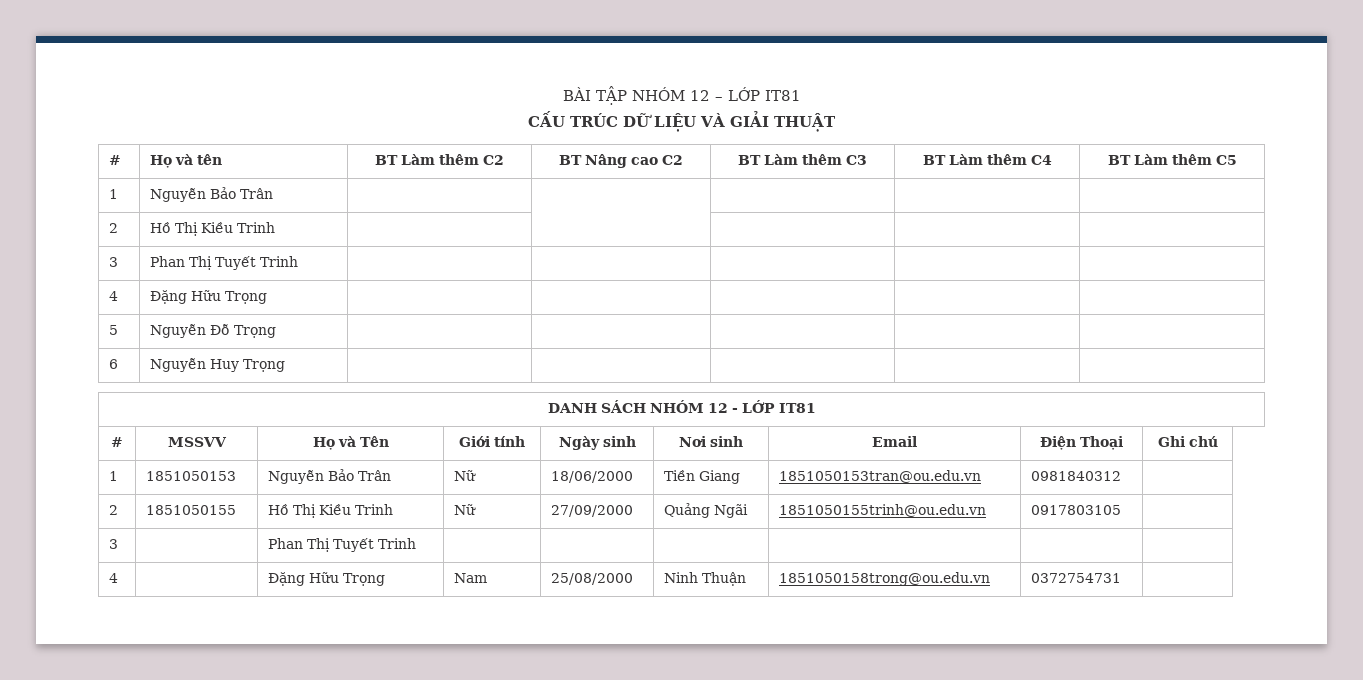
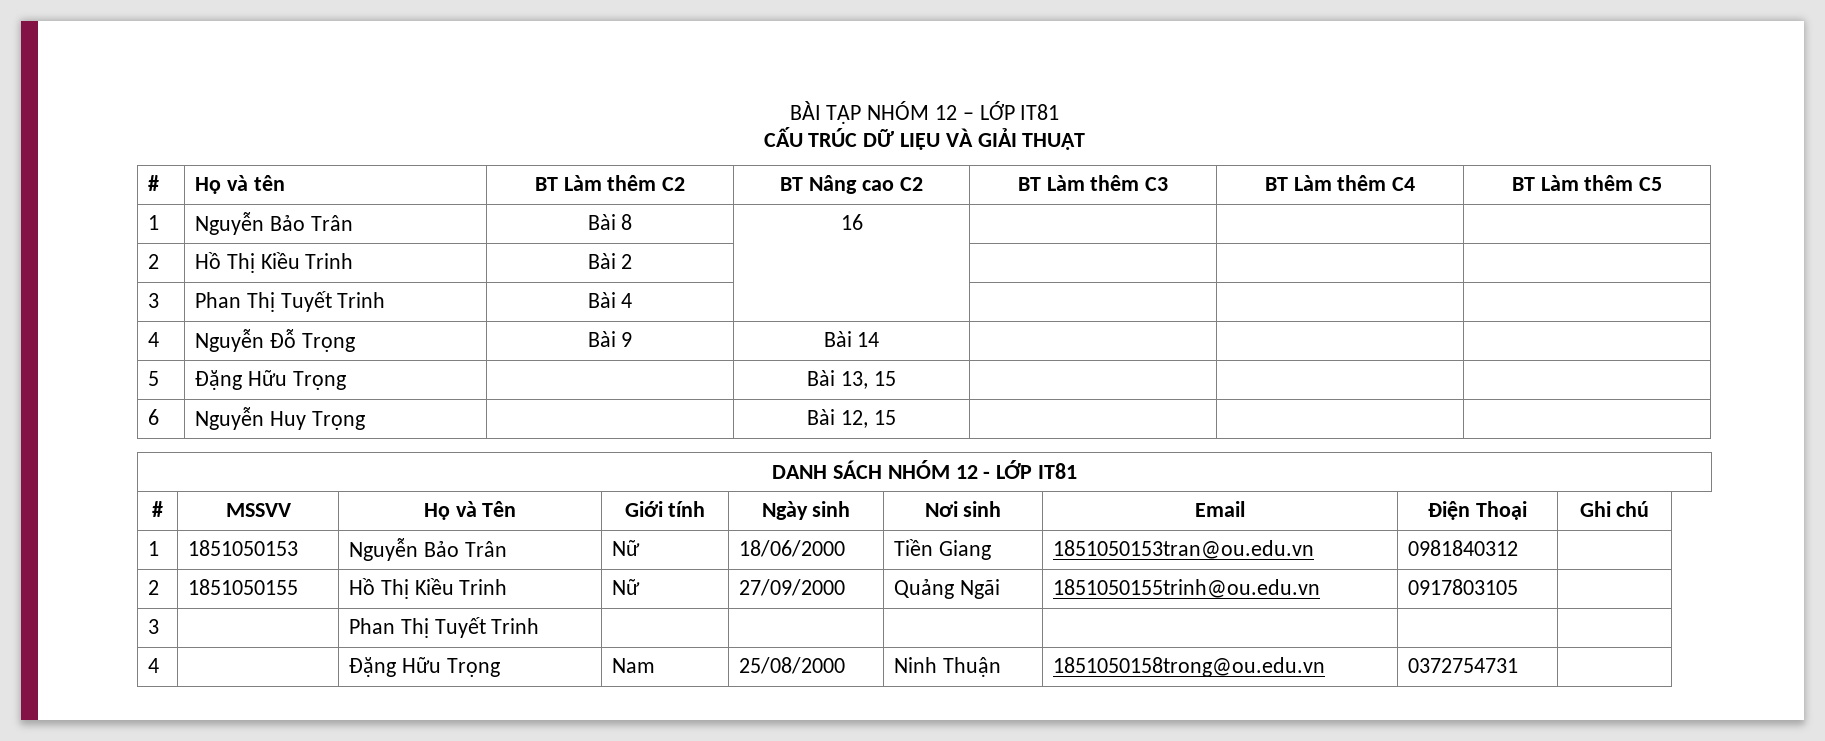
(273, 193) | -> [587,214,633,230] [840,214,863,230] Bài 8 | 16
(275, 227) none -> [587,253,633,269] Bài 2
[108,291,118,301] [149,290,267,304] | | | | // 4 | Đặng Hữu Trọng | | -> [587,292,633,308] [148,332,160,347] [195,329,355,352] [587,331,633,347] [823,331,880,347] Bài 4 | | | | // 4 | Nguyễn Đỗ Trọng | Bài 9 | Bài 14
[149,324,276,338] Nguyễn Đỗ Trọng | | -> [195,370,346,390] [807,370,896,389] Đặng Hữu Trọng | | Bài 13, 15
(285, 365) none -> [807,409,896,428] Bài 12, 15

